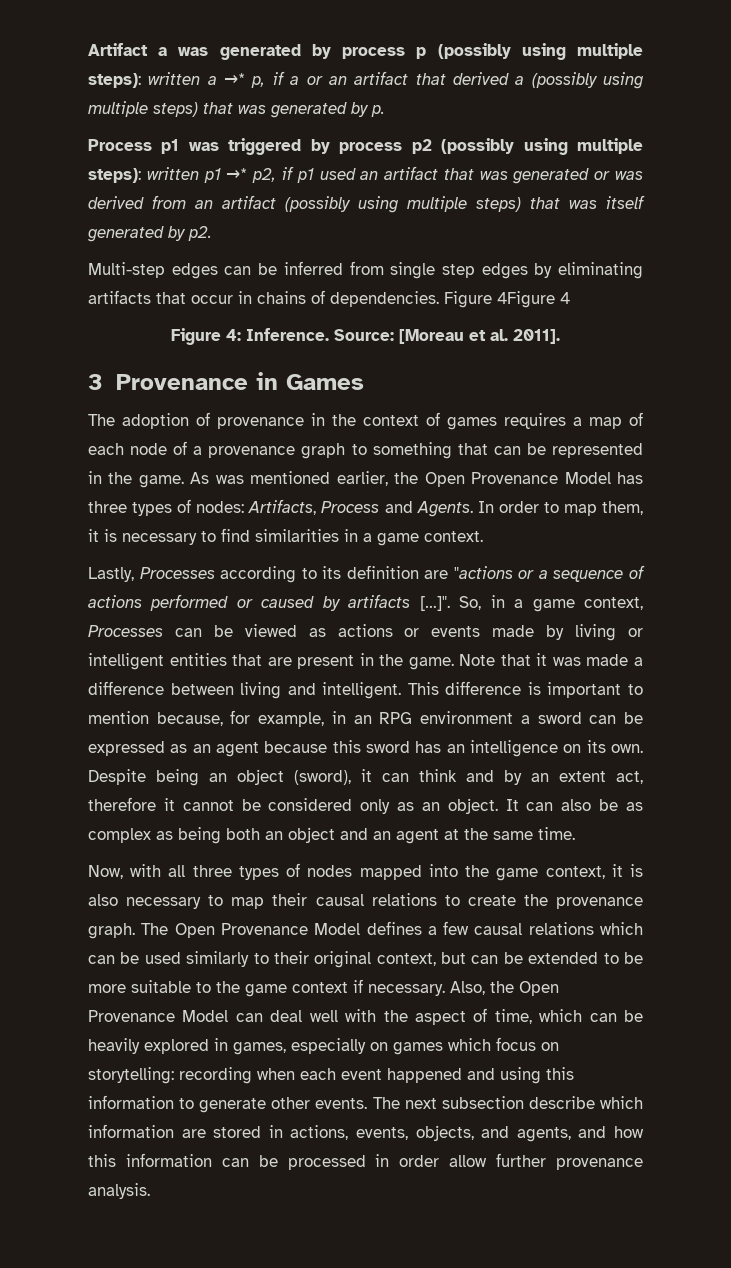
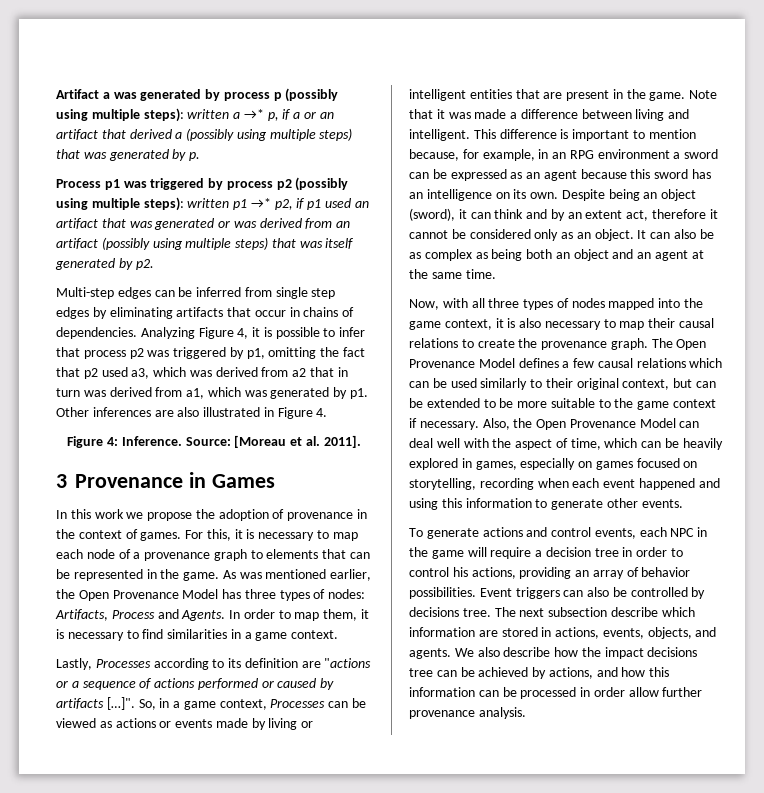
[444,291,570,308] Figure 4Figure 4 -> [140,327,366,339] [56,347,366,359] [56,367,348,379] [56,387,369,399] [56,407,328,419] Analyzing Figure 4, it is possible to infer that process p2 was triggered by p1, omitting the fact that p2 used a3, which was derived from a2 that in turn was derived from a1, which was generated by p1. Other inferences are also illustrated in Figure 4.
[88,414,115,426] The -> [56,509,215,521] In this work we propose the
[447,412,643,430] games requires a map of -> [140,529,358,541] games. For this, it is necessary to map
[372,442,452,459] something -> [266,549,319,559] elements
[448,1037,559,1051] [88,1067,174,1084] which focus on storytelling: -> [636,458,698,468] [409,478,476,490] focused on storytelling,
(368, 1103) none -> [409,527,708,539] [409,547,684,559] [409,567,691,579] [409,587,706,599] [409,607,491,617] // To generate actions and control events, each NPC in the game will require a decision tree in order to control his actions, providing an array of behavior possibilities. Event triggers can also be controlled by decisions tree.
[516,1127,571,1142] agents, -> [409,647,698,659] [409,667,593,679] agents. We also describe how the impact decisions tree can be achieved by actions,

